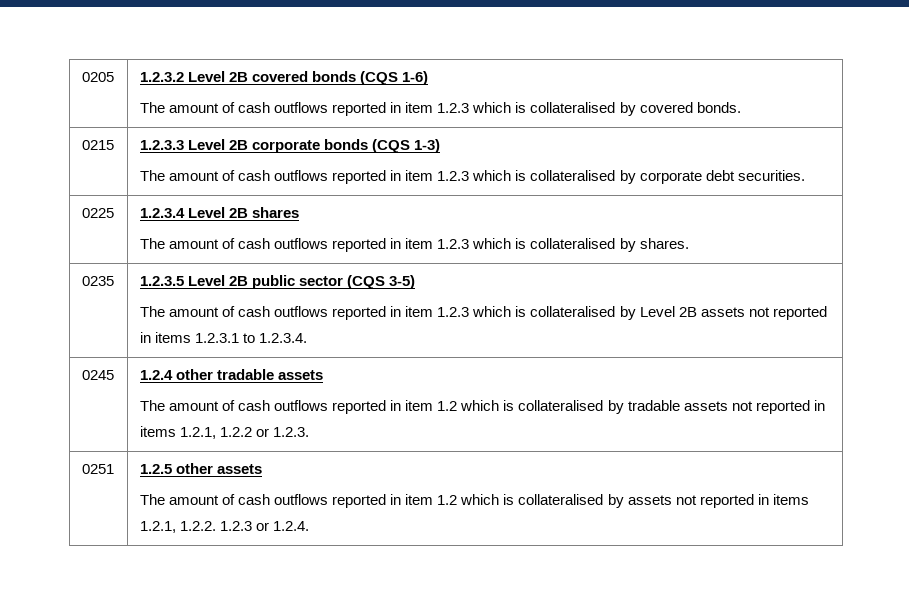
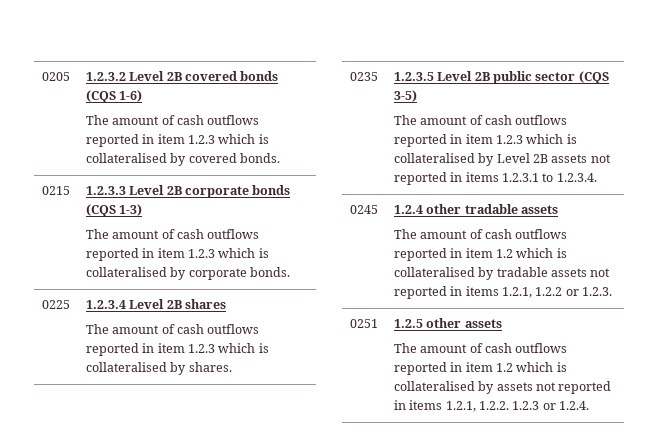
[705,170,805,181] debt securities. -> [250,267,291,277] bonds.

